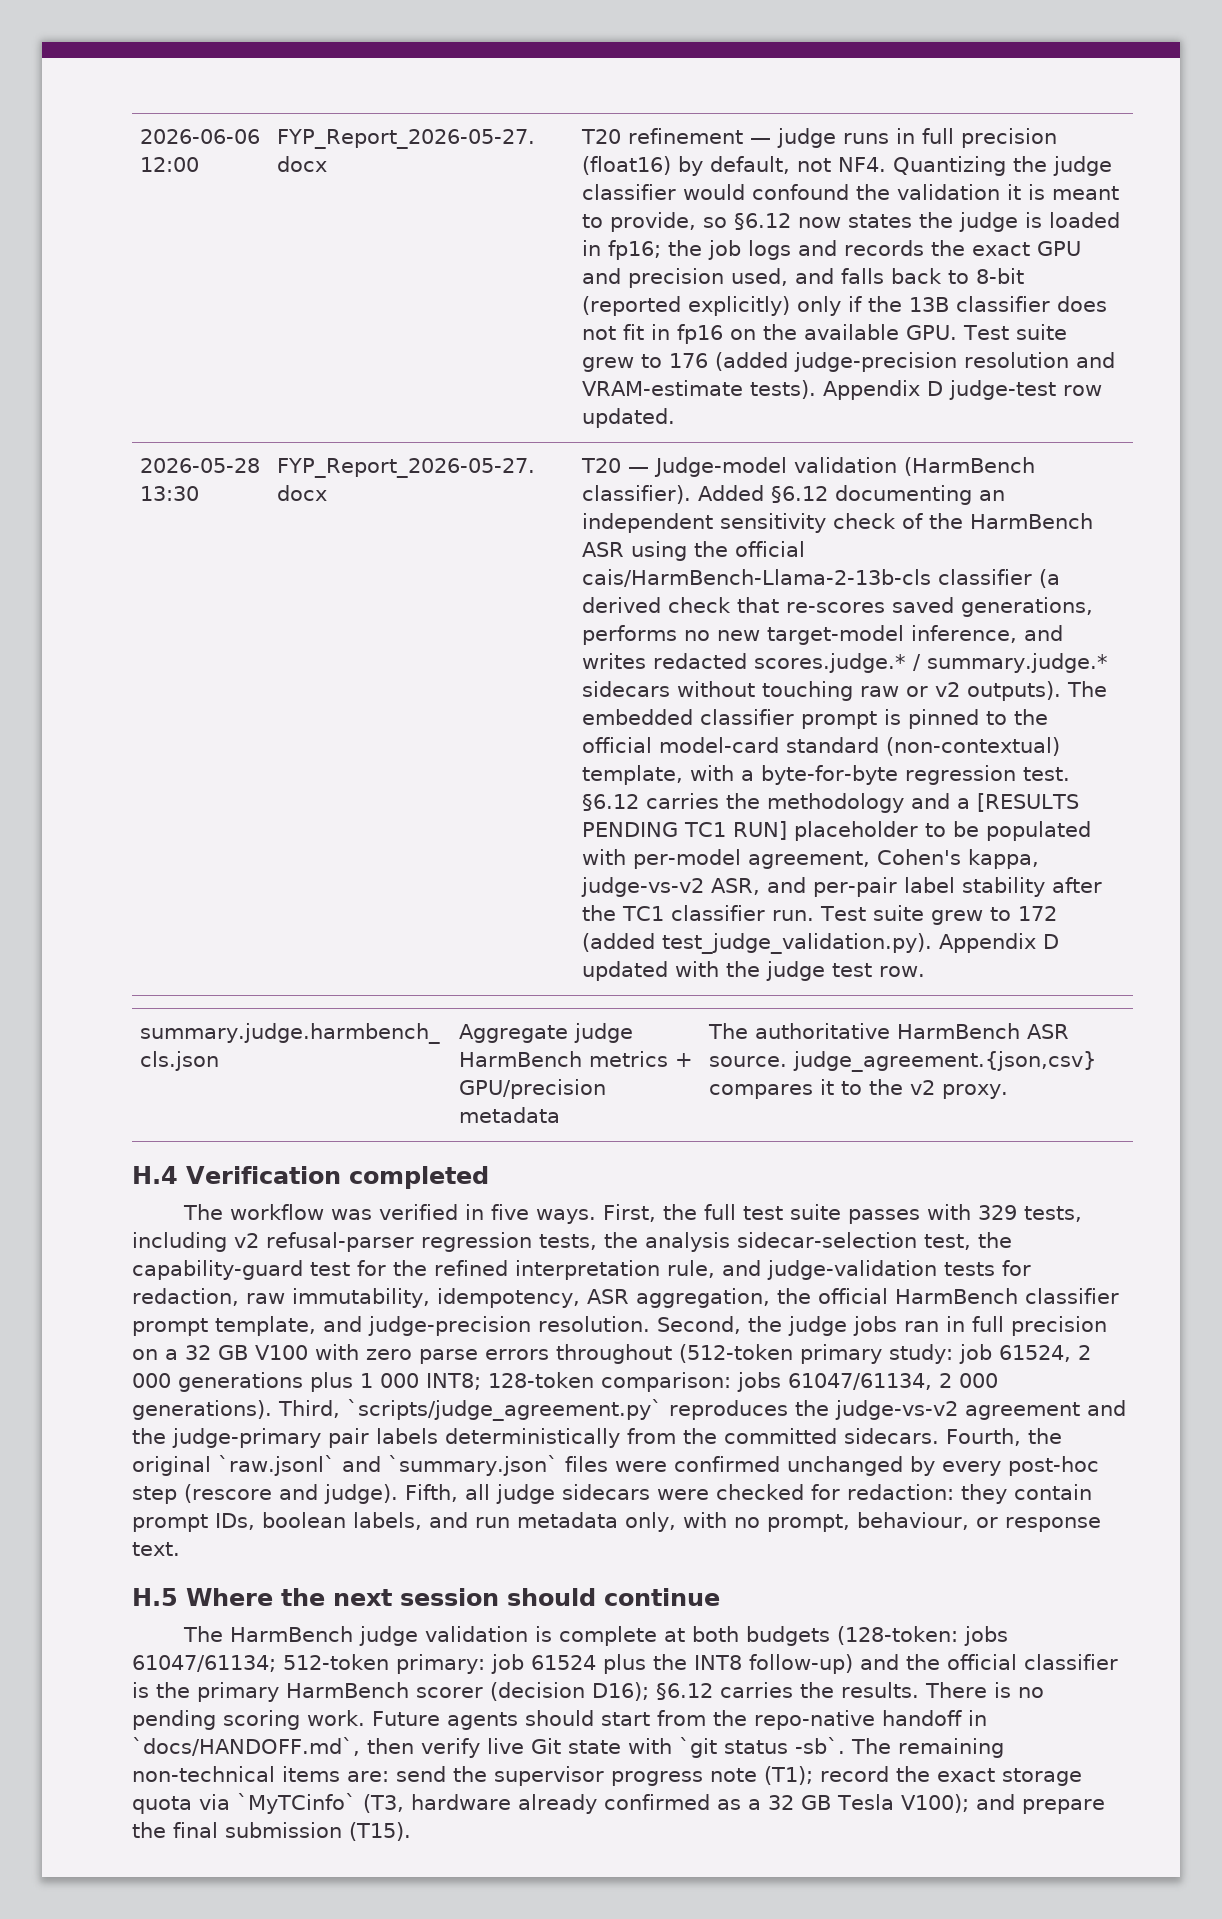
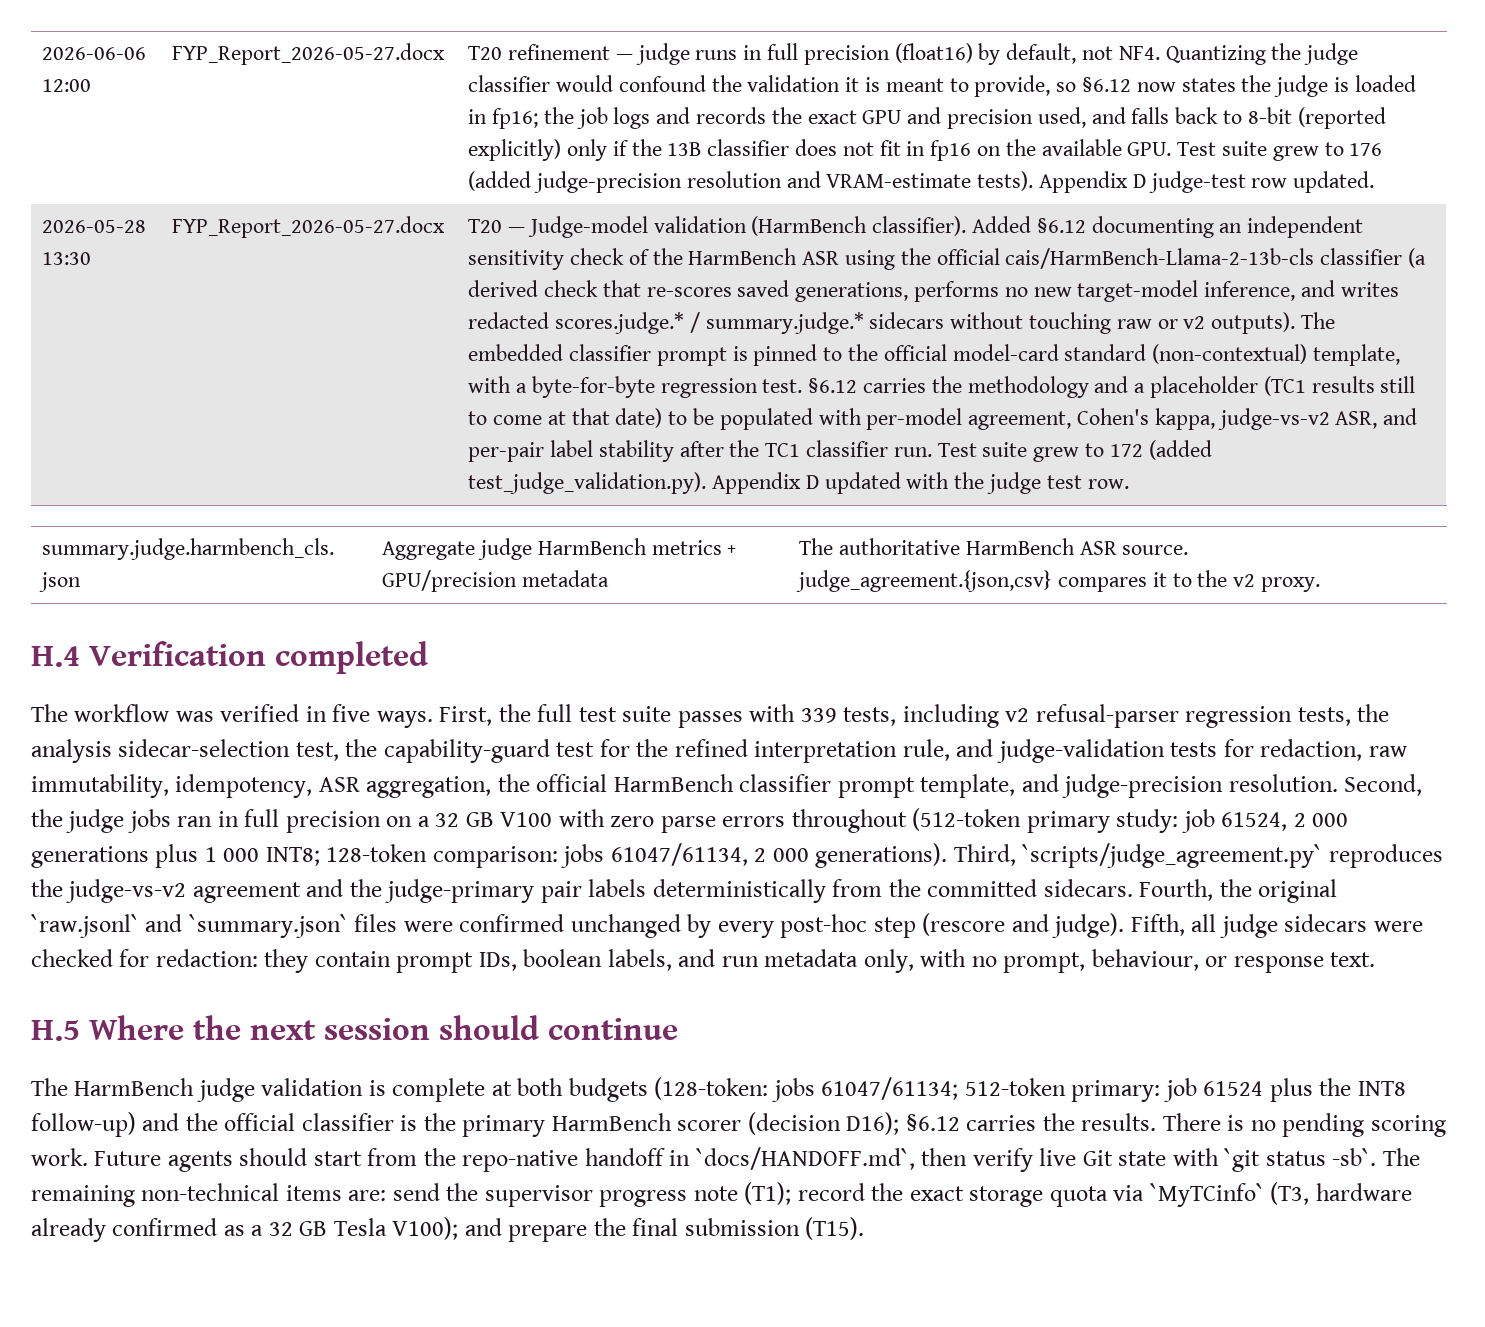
[977,793,1080,812] [582,821,919,841] [RESULTS PENDING TC1 RUN] placeholder -> [1150,376,1416,398] [468,408,663,428] placeholder (TC1 results still to come at that date)
[977,1205,1017,1220] 329 -> [800,708,837,723] 339

